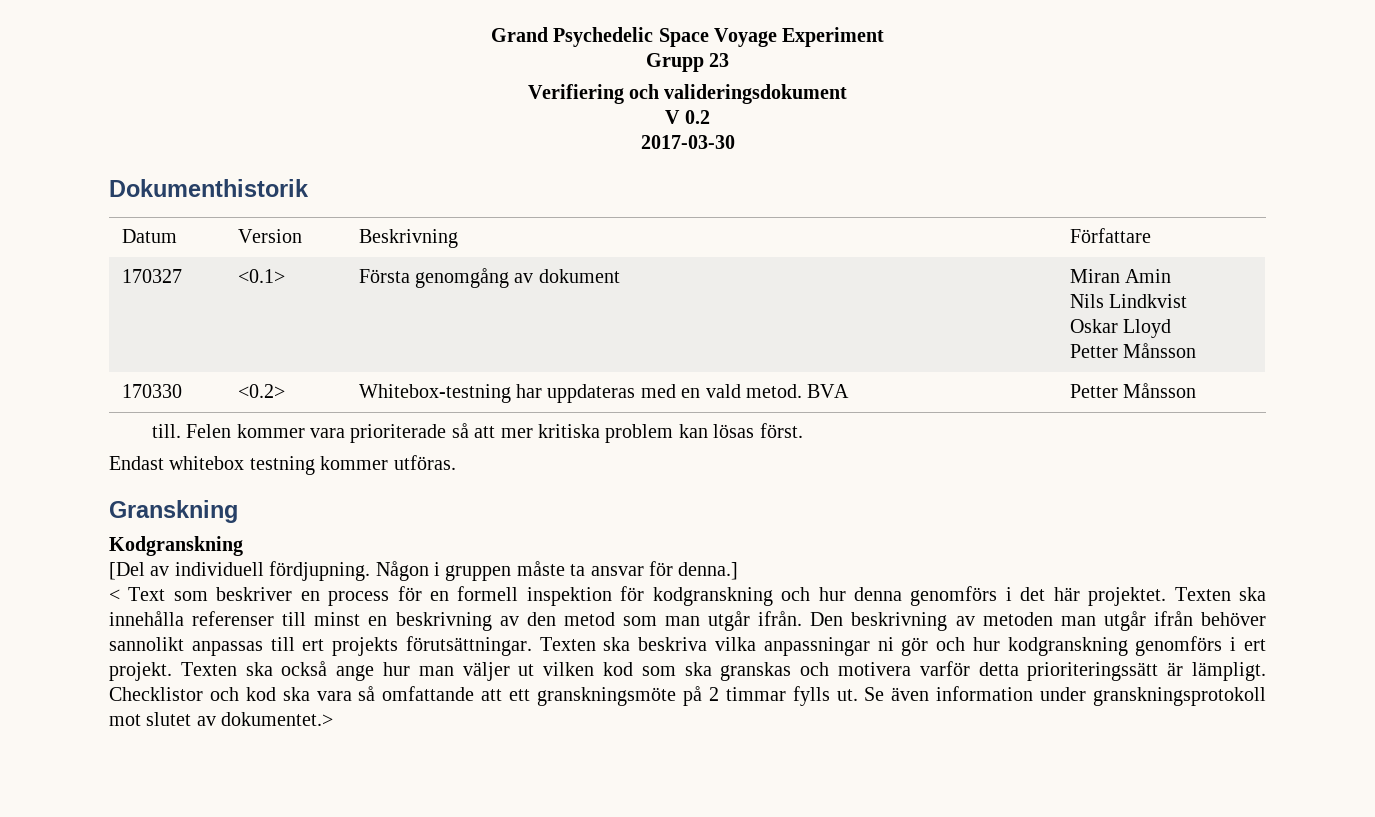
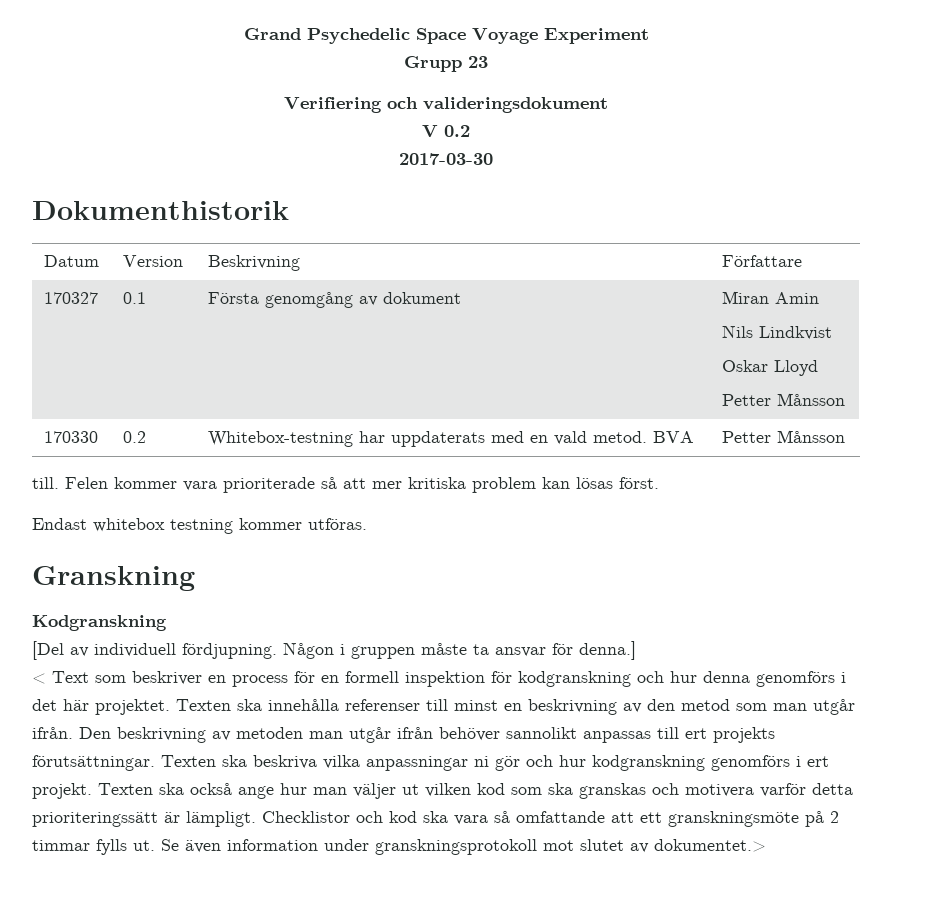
[237,269,285,283] <0.1> -> [122,292,146,304] 0.1
[237,384,285,398] <0.2> -> [122,431,146,443] 0.2
[547,384,636,403] uppdateras -> [390,431,485,447] uppdaterats

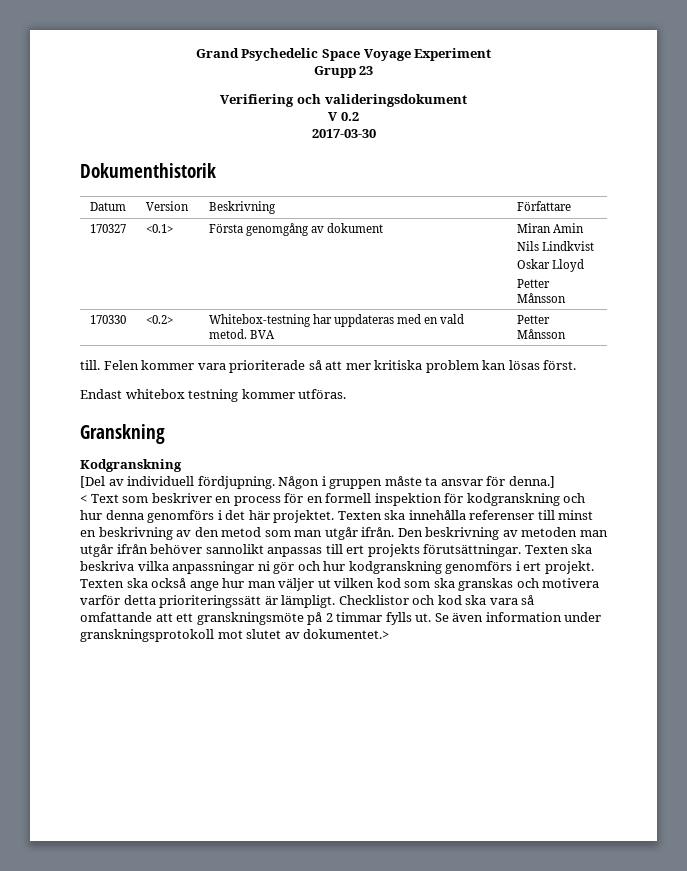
[122,292,146,304] 0.1 -> [145,224,173,233] <0.1>
[122,431,146,443] 0.2 -> [145,315,173,324] <0.2>
[390,431,485,447] uppdaterats -> [333,314,394,327] uppdateras

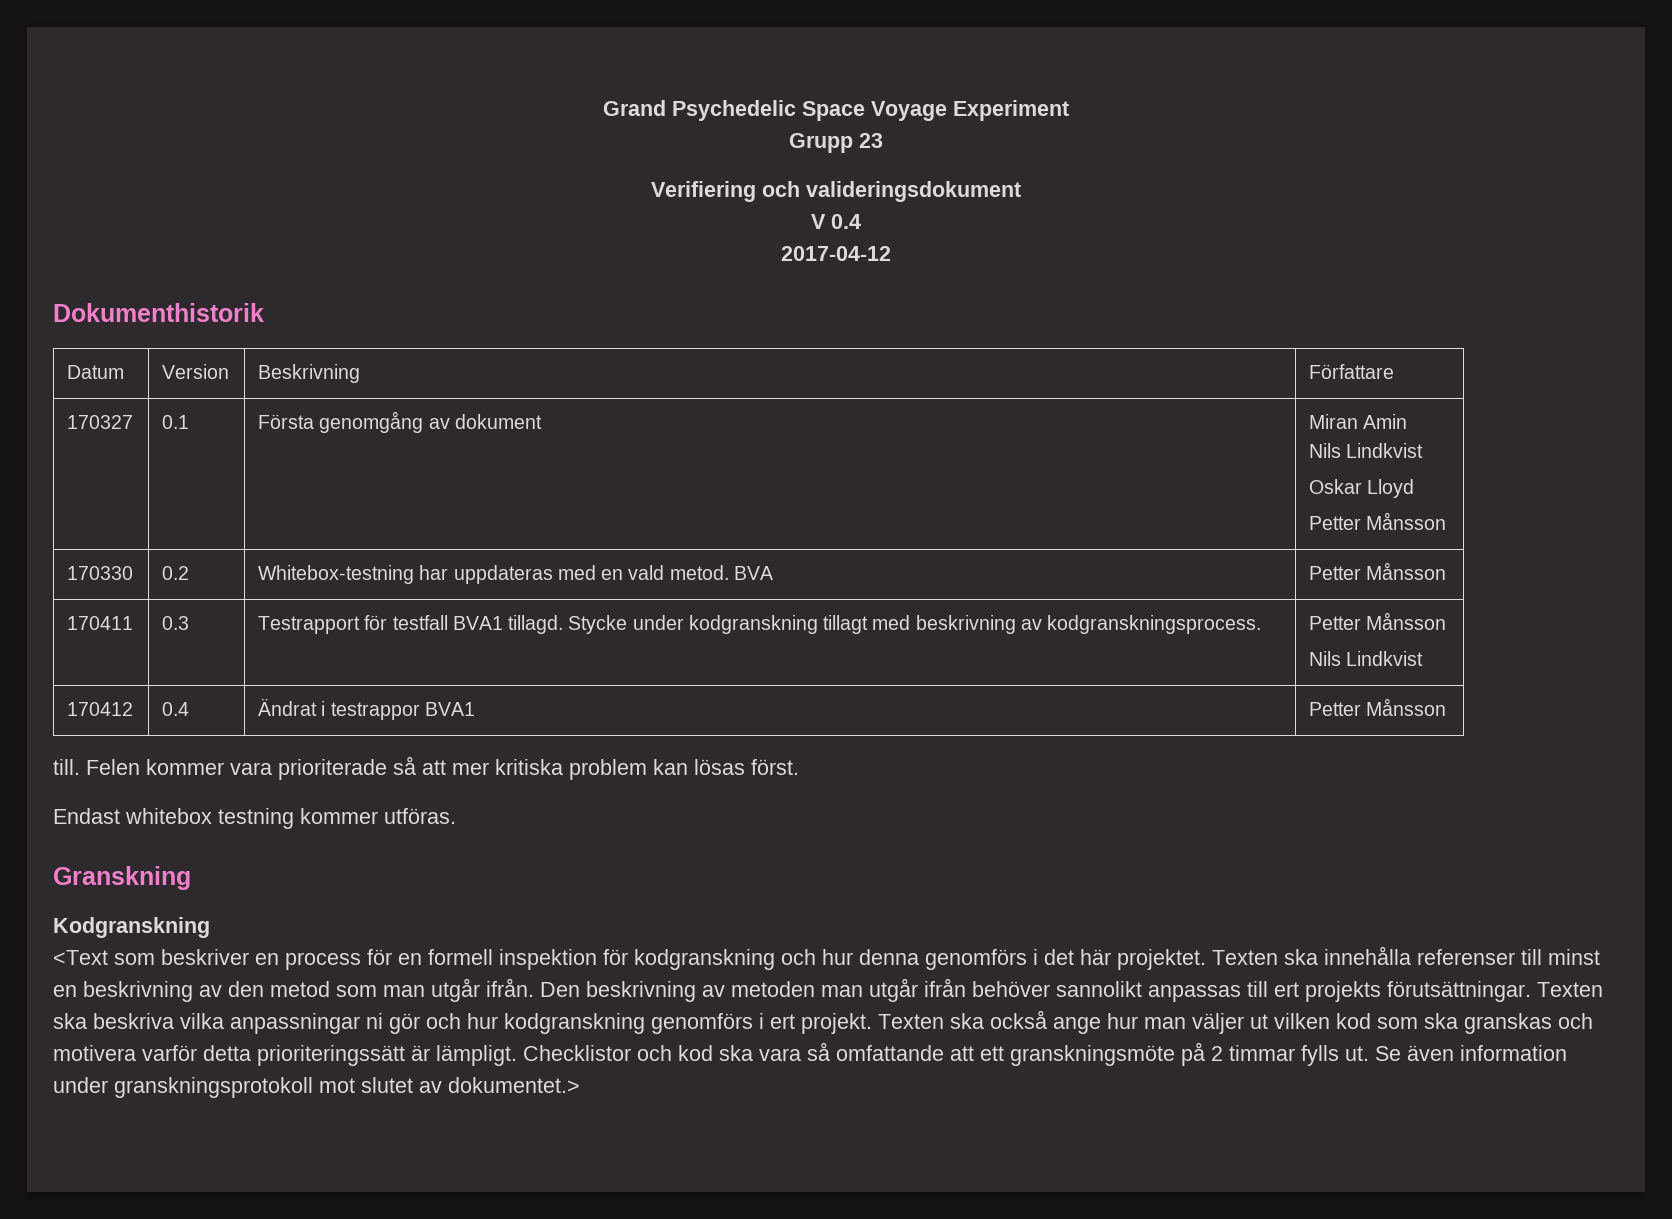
[340,112,359,121] [311,129,376,138] 0.2 // 2017-03-30 -> [831,214,861,229] [781,246,891,261] 0.4 // 2017-04-12
[145,224,173,233] <0.1> -> [162,415,190,429] 0.1
[145,315,173,324] <0.2> -> [162,566,190,580] 0.2
(566, 334) none -> [67,616,134,630] [162,616,190,630] [258,615,1262,634] [1309,612,1447,630] [1309,651,1424,666] [67,702,134,716] [162,702,190,716] [258,698,475,720] [1309,698,1447,716] // 170411 | 0.3 | Testrapport för testfall BVA1 tillagd. Stycke under kodgranskning tillagt med beskrivning av kodgranskningsprocess. | Petter Månsson // Nils Lindkvist // 170412 | 0.4 | Ändrat i testrappor BVA1 | Petter Månsson
[80,476,555,489] [80,494,119,503] [Del av individuell fördjupning. Någon i gruppen måste ta ansvar för denna.] // < Text -> [53,950,108,965] <Text

